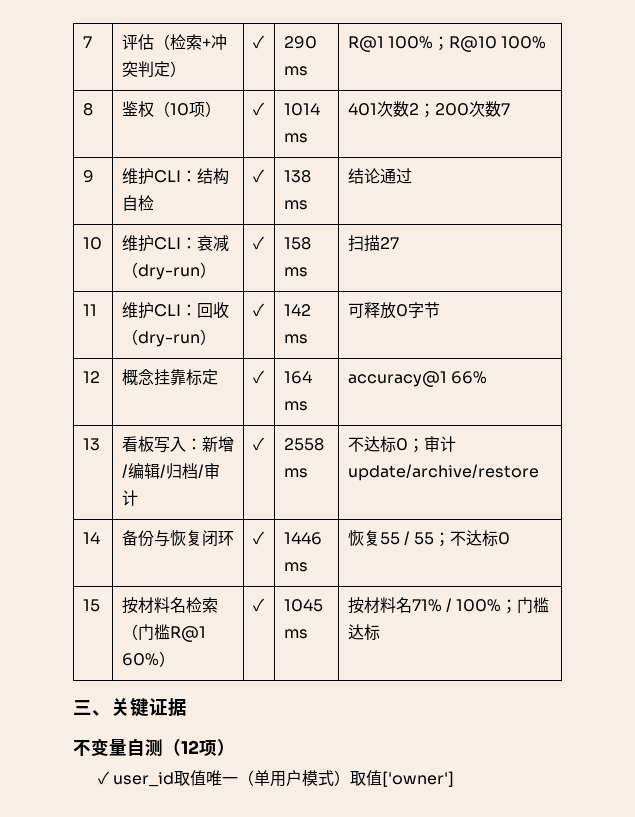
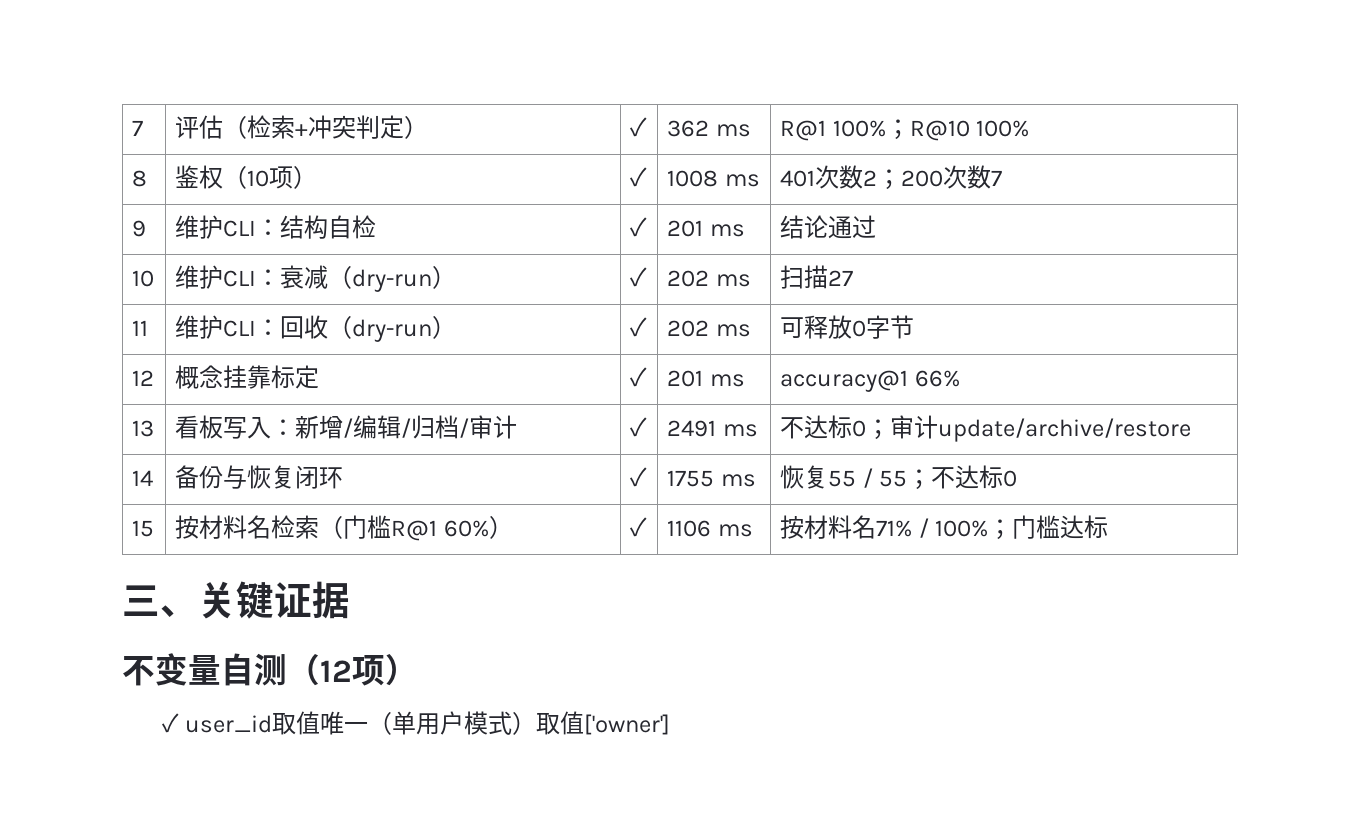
[283,36,317,49] 290 -> [667,120,710,137] 362
[283,103,320,116] 1014 -> [667,170,719,187] 1008
[283,170,311,183] 138 -> [667,220,704,237] 201
[283,237,311,250] 158 -> [667,270,710,287] 202
[283,304,311,316] 142 -> [667,320,710,337] 202
[283,371,312,384] 164 -> [667,370,704,387] 201
[283,438,324,451] 2558 -> [667,420,717,437] 2491
[283,532,322,545] 1446 -> [667,470,715,487] 1755
[283,599,323,612] 1045 -> [667,520,712,537] 1106

